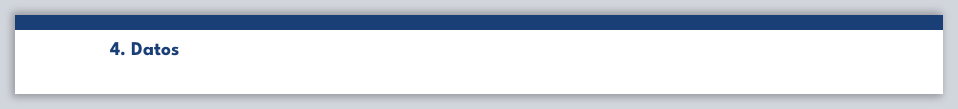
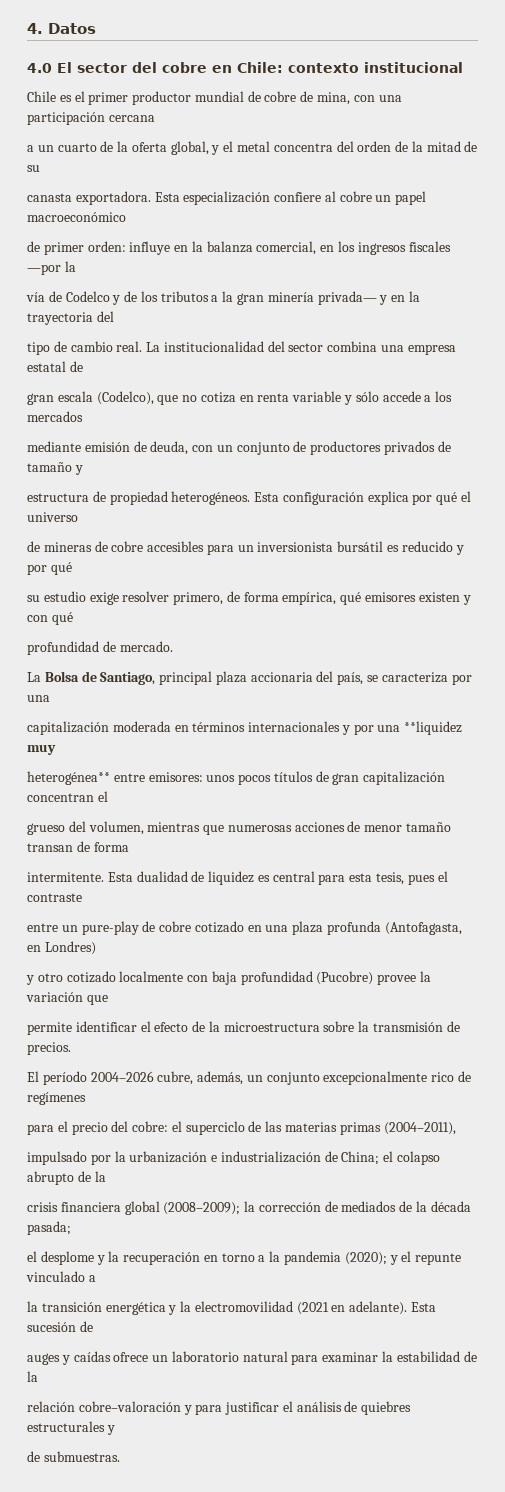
(180, 49) none -> [27,62,463,73] [27,91,402,105] [27,112,155,125] [27,141,478,155] [27,165,40,172] [27,191,427,205] [27,212,126,222] [27,241,451,255] [27,261,76,275] [26,291,420,305] [27,311,114,325] [27,341,456,355] [27,361,83,372] [27,391,453,405] [27,411,83,422] [27,441,451,455] [27,462,83,475] [27,491,472,505] [27,512,78,522] [27,541,464,555] [27,562,72,575] [27,591,471,605] [27,612,73,625] [27,641,173,655] [27,671,472,685] [27,695,50,702] [27,721,463,735] [27,744,56,755] [27,771,446,785] [27,791,108,802] [27,821,452,835] [27,841,129,852] [27,871,448,885] [27,893,82,902] [27,921,462,935] [27,941,96,955] [26,971,432,985] [26,992,108,1005] [27,1021,460,1035] [27,1042,71,1055] [27,1071,472,1085] [27,1092,86,1105] [27,1121,456,1135] [27,1151,441,1165] [27,1171,106,1185] [27,1201,471,1215] [27,1221,71,1235] [27,1251,462,1265] [26,1271,96,1282] [27,1301,437,1315] [27,1321,93,1332] [27,1351,477,1365] [27,1371,38,1382] [27,1401,412,1415] [27,1421,115,1435] [27,1451,120,1462] // 4.0 El sector del cobre en Chile: contexto institucional // Chile es el primer productor mundial de cobre de mina, con una participación cercana // a un cuarto de la oferta global, y el metal concentra del orden de la mitad de su // canasta exportadora. Esta especialización confiere al cobre un papel macroeconómico // de primer orden: influye en la balanza comercial, en los ingresos fiscales —por la // vía de Codelco y de los tributos a la gran minería privada— y en la trayectoria del // tipo de cambio real. La institucionalidad del sector combina una empresa estatal de // gran escala (Codelco), que no cotiza en renta variable y sólo accede a los mercados // mediante emisión de deuda, con un conjunto de productores privados de tamaño y // estructura de propiedad heterogéneos. Esta configuración explica por qué el universo // de mineras de cobre accesibles para un inversionista bursátil es reducido y por qué // su estudio exige resolver primero, de forma empírica, qué emisores existen y con qué // profundidad de mercado. // La Bolsa de Santiago, principal plaza accionaria del país, se caracteriza por una // capitalización moderada en términos internacionales y por una **liquidez muy // heterogénea** entre emisores: unos pocos títulos de gran capitalización concentran el // grueso del volumen, mientras que numerosas acciones de menor tamaño transan de forma // intermitente. Esta dualidad de liquidez es central para esta tesis, pues el contraste // entre un pure-play de cobre cotizado en una plaza profunda (Antofagasta, en Londres) // y otro cotizado localmente con baja profundidad (Pucobre) provee la variación que // permite identificar el efecto de la microestructura sobre la transmisión de precios. // El período 2004–2026 cubre, además, un conjunto excepcionalmente rico de regímenes // para el precio del cobre: el superciclo de las materias primas (2004–2011), // impulsado por la urbanización e industrialización de China; el colapso abrupto de la // crisis financiera global (2008–2009); la corrección de mediados de la década pasada; // el desplome y la recuperación en torno a la pandemia (2020); y el repunte vinculado a // la transición energética y la electromovilidad (2021 en adelante). Esta sucesión de // auges y caídas ofrece un laboratorio natural para examinar la estabilidad de la // relación cobre–valoración y para justificar el análisis de quiebres estructurales y // de submuestras.

